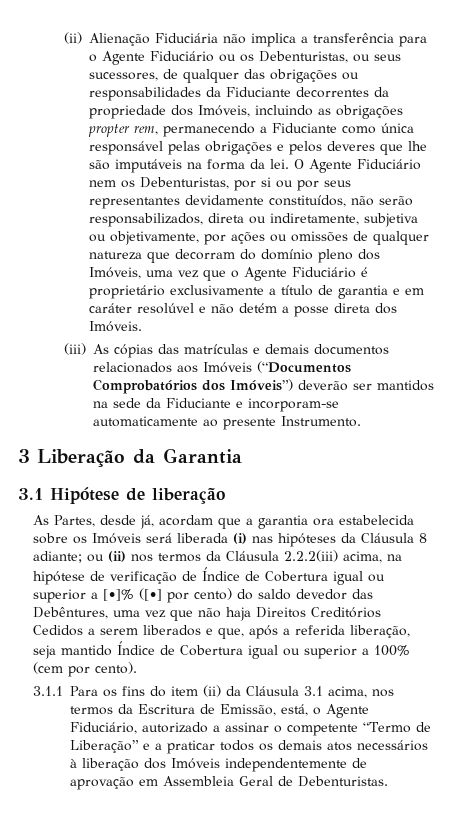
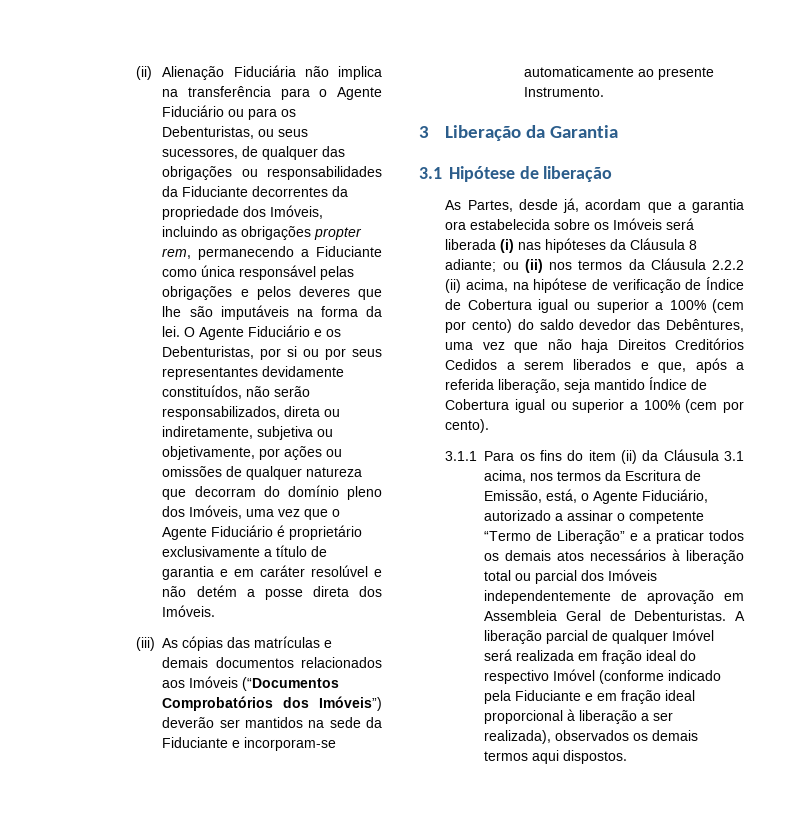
[301,36,309,43] a -> [162,89,179,97] na
(237, 58) none -> [248,108,278,120] para
[89,180,117,187] nem -> [314,329,323,337] e
[284,550,339,562] 2.2.2(iii) -> [712,260,744,270] [445,279,462,293] 2.2.2 (ii)
[103,588,163,601] [•]% ([•] -> [669,299,744,313] 100% (cem
(140, 764) none -> [484,570,578,584] total ou parcial
(389, 781) none -> [735,611,745,621] [484,629,715,644] [484,649,697,664] [484,669,722,684] [484,690,696,704] [484,709,674,724] [484,730,699,744] [484,750,628,764] A liberação parcial de qualquer Imóvel será realizada em fração ideal do respectivo Imóvel (conforme indicado pela Fiduciante e em fração ideal proporcional à liberação a ser realizada), observados os demais termos aqui dispostos.

